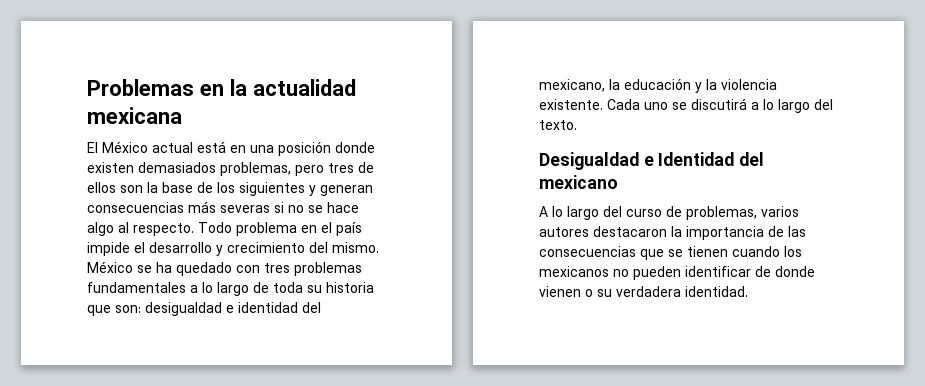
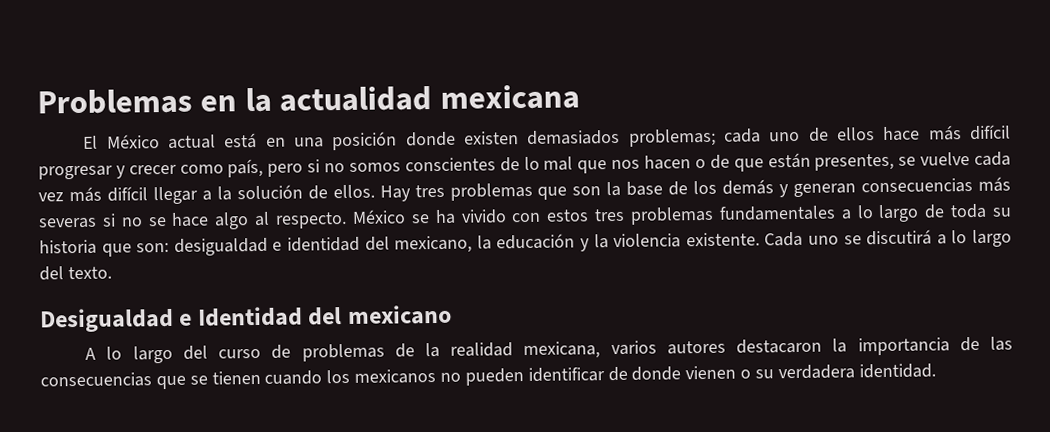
[220,162,374,176] [87,182,116,193] problemas, pero tres de ellos -> [628,124,1012,147] [38,151,1011,180] [38,182,568,205] problemas; cada uno de ellos hace más difícil progresar y crecer como país, pero si no somos conscientes de lo mal que nos hacen o de que están presentes, se vuelve cada vez más difícil llegar a la solución de ellos. Hay tres problemas que
[239,182,305,196] siguientes -> [722,179,775,195] demás
[198,222,362,236] [87,242,379,256] [87,261,260,276] Todo problema en el país impide el desarrollo y crecimiento del mismo. México se ha quedado con -> [351,209,590,225] México se ha vivido con estos
[686,206,757,220] problemas, -> [301,341,601,362] problemas de la realidad mexicana,

